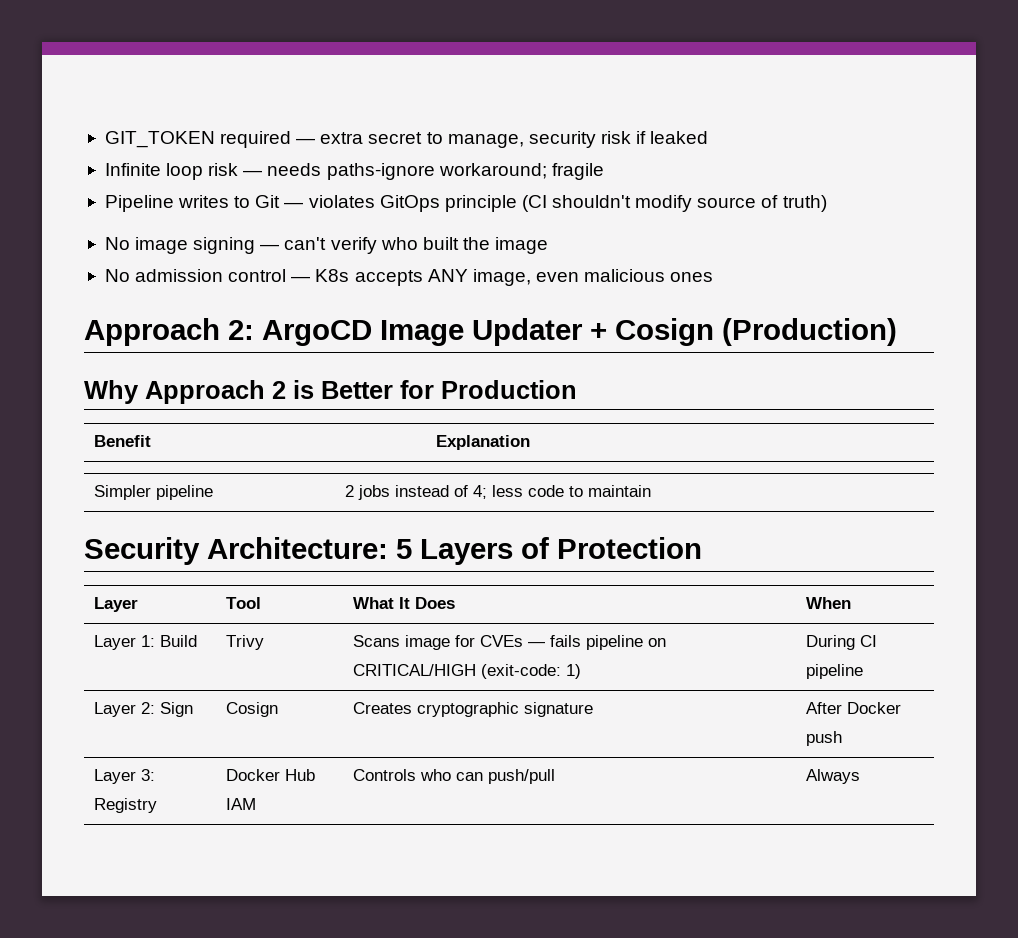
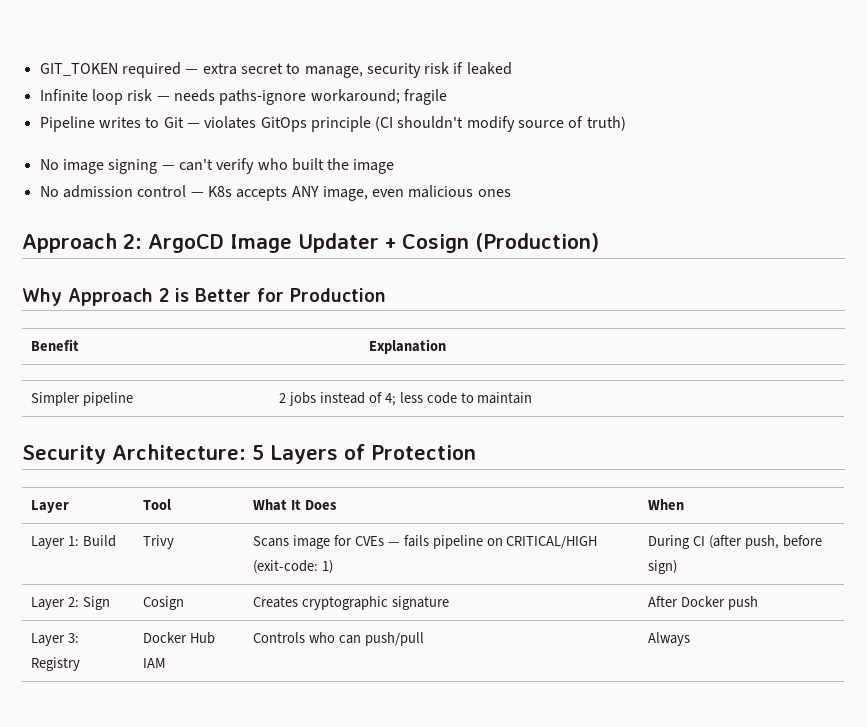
[805,664,863,679] pipeline -> [708,535,822,549] [648,560,678,574] (after push, before sign)

